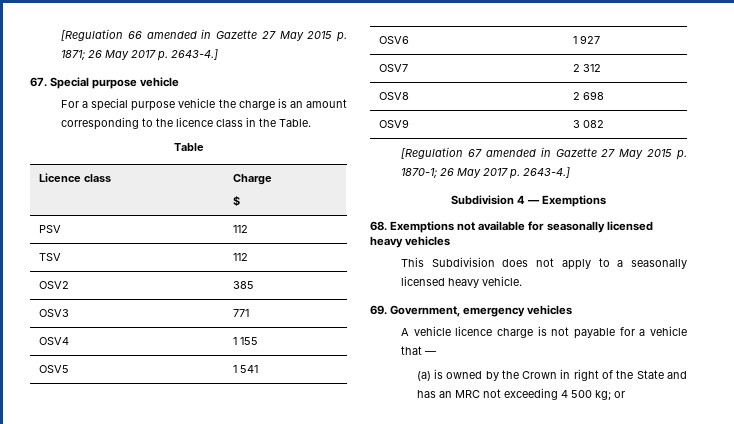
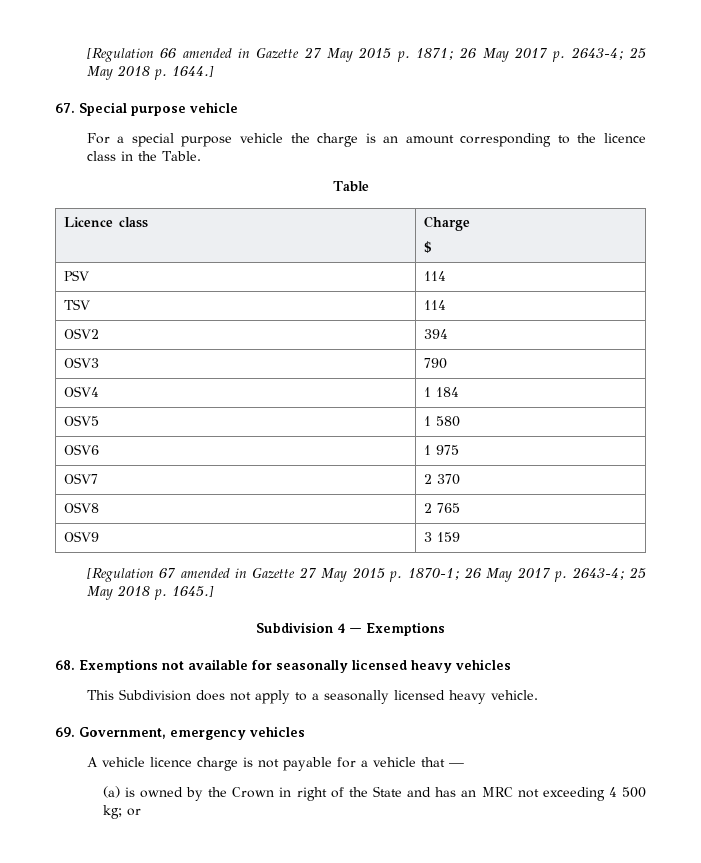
[171,49,219,60] 2643-4.] -> [570,47,647,60] [86,65,214,80] 2643-4; 25 May 2018 p. 1644.]
[232,225,248,233] 112 -> [423,271,446,281] 114
[232,253,248,261] 112 -> [423,300,446,310] 114
[232,281,254,289] 385 -> [423,329,448,339] 394
[232,309,249,317] 771 -> [423,358,447,369] 790
[239,337,258,345] 155 -> [435,387,459,397] 184
[239,365,258,373] 541 -> [435,416,460,427] 580
[579,35,600,44] 927 -> [435,445,459,455] 975
[582,64,601,72] 312 -> [436,474,460,485] 370
[582,91,604,100] 698 -> [436,503,460,513] 765
[582,120,604,128] 082 -> [436,532,460,542] 159
[523,167,571,178] 2643-4.] -> [571,567,647,580] [86,585,214,600] 2643-4; 25 May 2018 p. 1645.]

